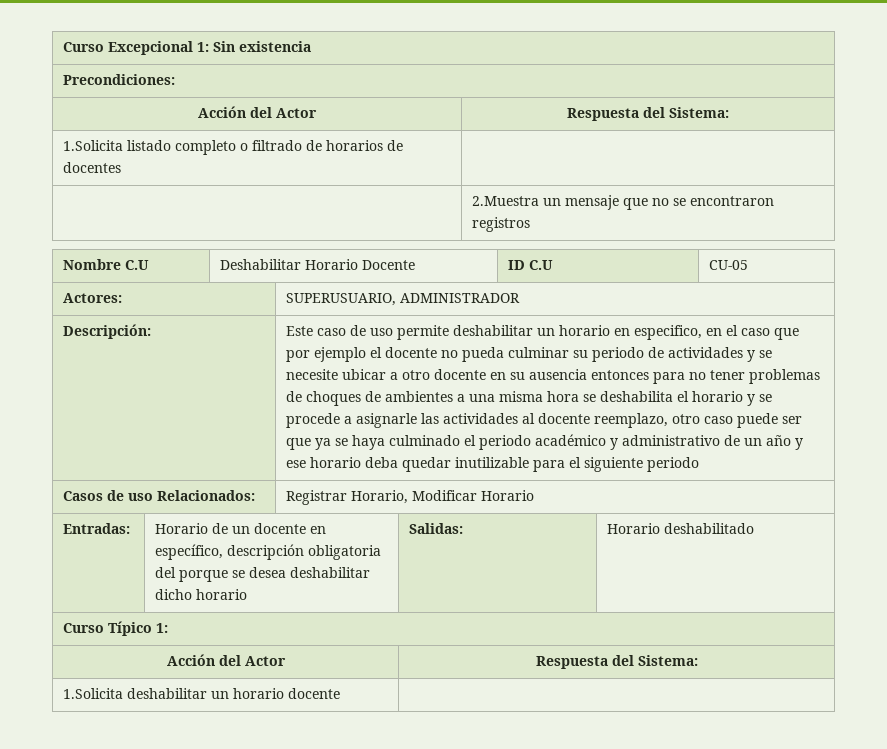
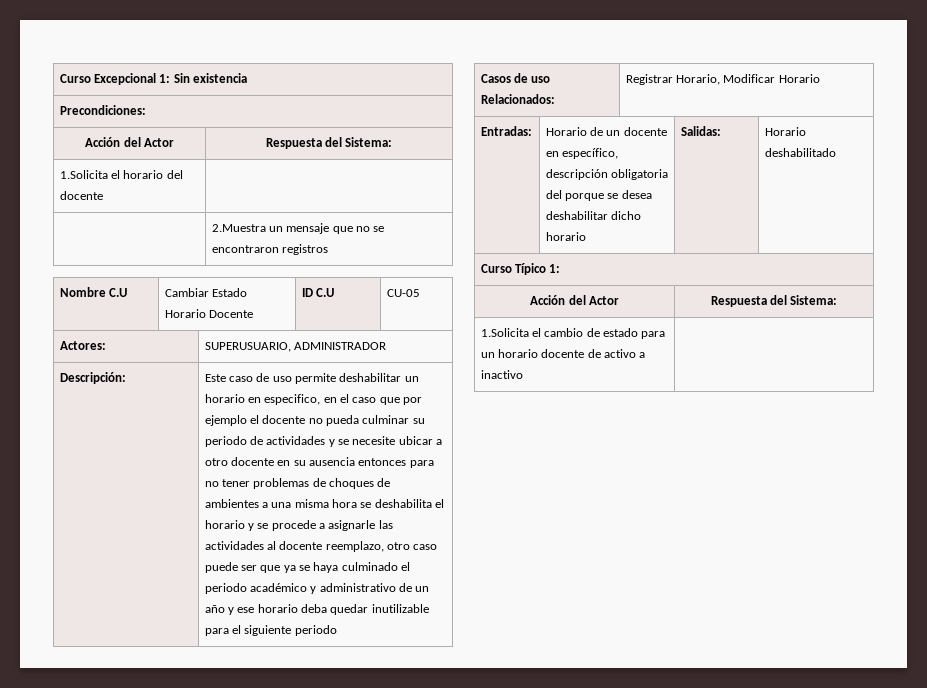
[127,140,404,155] [63,162,122,173] listado completo o filtrado de horarios de docentes -> [110,170,183,179] [59,191,103,200] el horario del docente
[220,259,302,270] Deshabilitar -> [164,288,247,297] Cambiar Estado
[127,688,208,699] deshabilitar -> [531,328,666,339] el cambio de estado para
(341, 693) none -> [587,349,646,358] [480,370,523,379] de activo a inactivo

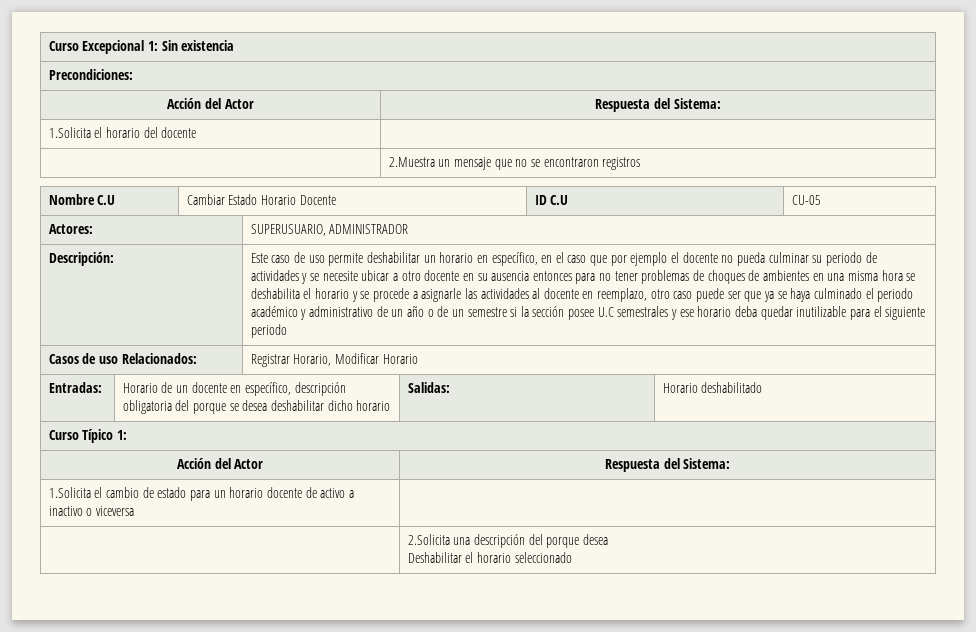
[264,394,321,405] especifico, -> [491,252,538,266] específico,
[261,502,268,508] a -> [812,273,824,281] en
(323, 545) none -> [582,291,594,299] en
(225, 609) none -> [427,306,669,320] o de un semestre si la sección posee U.C semestrales
(523, 374) | -> [86,506,135,516] [407,534,608,548] [407,552,572,563] o viceversa | // | 2.Solicita una descripción del porque desea // Deshabilitar el horario seleccionado

